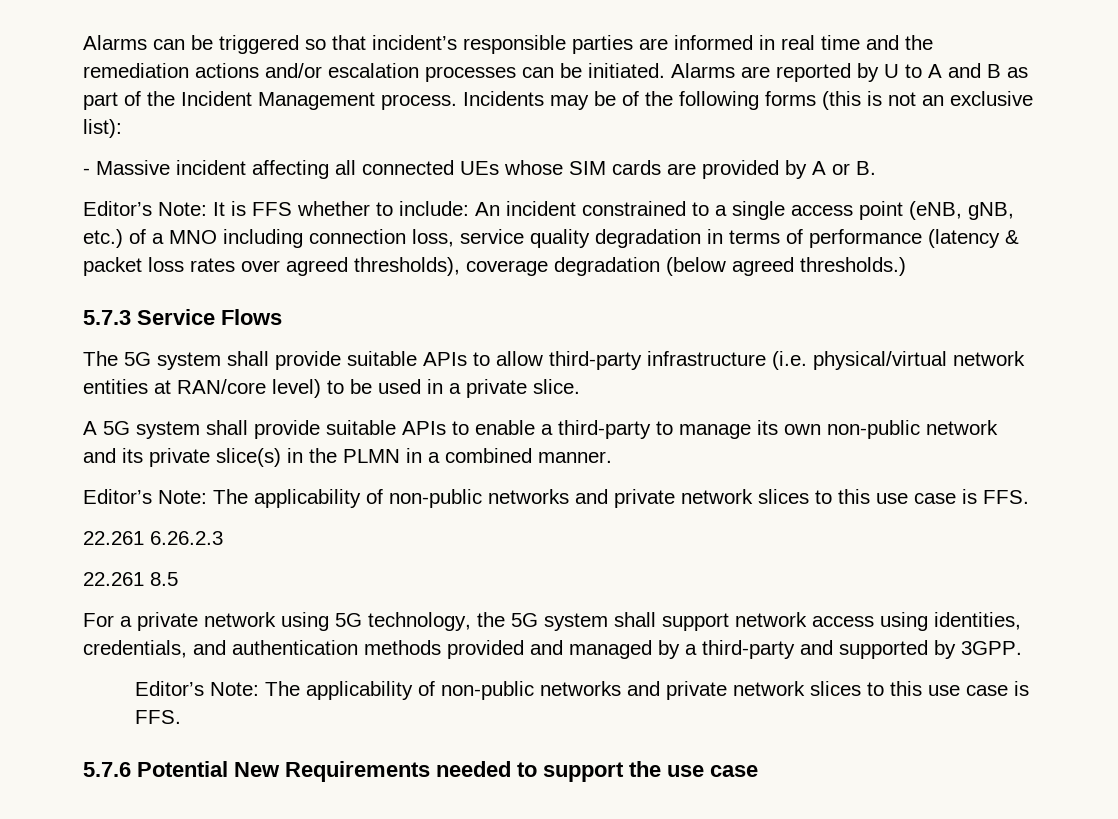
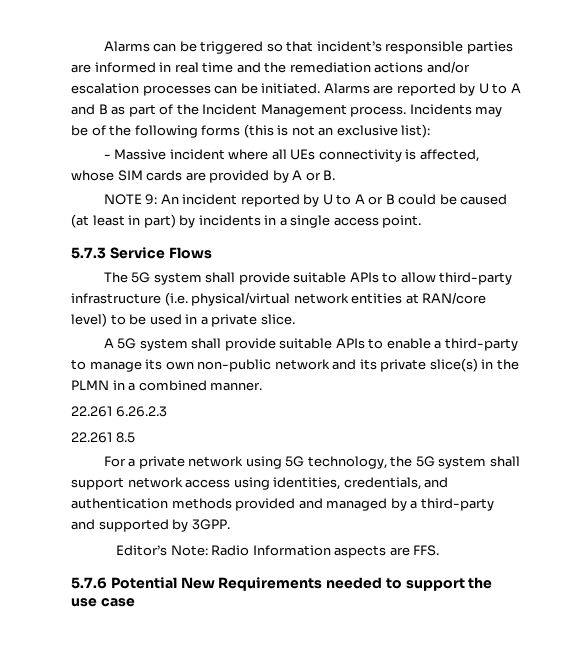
[252,160,499,179] affecting all connected UEs -> [228,149,479,162] where all UEs connectivity is affected,
[83,201,1014,220] [83,229,1019,248] [83,257,906,276] Editor’s Note: It is FFS whether to include: An incident constrained to a single access point (eNB, gNB, etc.) of a MNO including connection loss, service quality degradation in terms of performance (latency & packet loss rates over agreed thresholds), coverage degradation (below agreed thresholds.) -> [103,194,508,207] [71,214,422,228] NOTE 9: An incident reported by U to A or B could be caused (at least in part) by incidents in a single access point.
[83,489,1029,508] // Editor’s Note: The applicability of non-public networks and private network slices to this use case is FFS. -> (263, 386) none
[265,681,1030,700] The applicability of non-public networks and private network slices to this use case is -> [211,545,410,558] Radio Information aspects are

